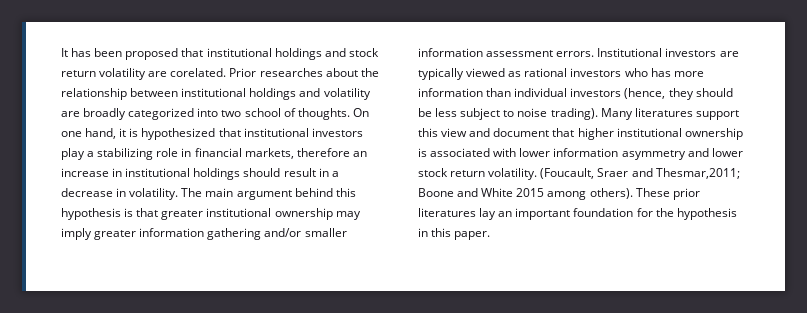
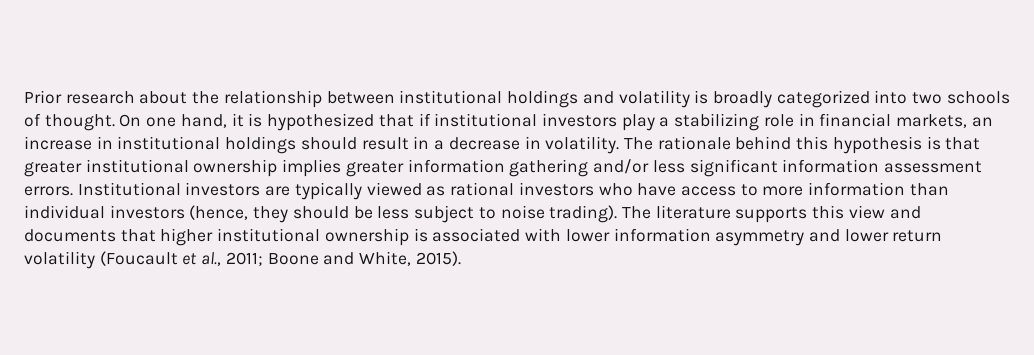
[61,48,379,60] [61,68,323,80] It has been proposed that institutional holdings and stock return volatility are corelated. Prior researches -> [24,90,135,104] Prior research
[61,111,80,117] are -> [694,90,709,104] is
[244,108,350,120] school of thoughts. -> [946,91,1010,104] [24,113,115,131] schools of thought.
(241, 132) none -> [418,113,431,126] if
[296,148,350,157] therefore -> (968, 121) none
[205,188,292,200] main argument -> [657,136,731,150] rationale
[335,211,361,220] [61,228,92,240] may imply -> [282,159,342,177] implies
[304,228,347,237] smaller -> [652,159,778,177] less significant
[650,68,671,77] has -> [637,183,758,196] have access to
[600,108,739,120] Many literatures support -> [621,205,808,223] The literature supports
[493,128,550,137] document -> [24,229,116,242] documents
[418,168,740,180] [418,188,700,200] [418,208,737,220] [418,228,491,240] stock return volatility. (Foucault, Sraer and Thesmar,2011; Boone and White 2015 among others). These prior literatures lay an important foundation for the hypothesis in this paper. -> [892,230,943,242] [24,251,461,269] return volatility (Foucault et al., 2011; Boone and White, 2015).

